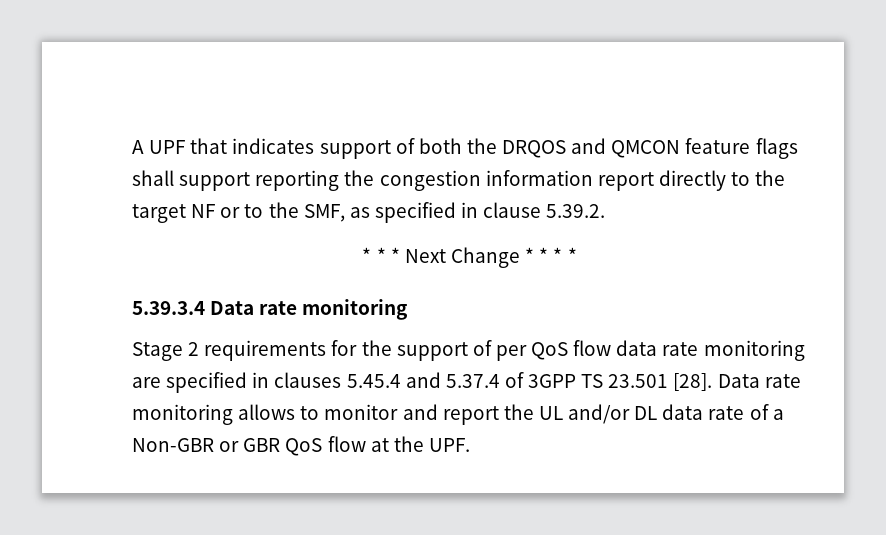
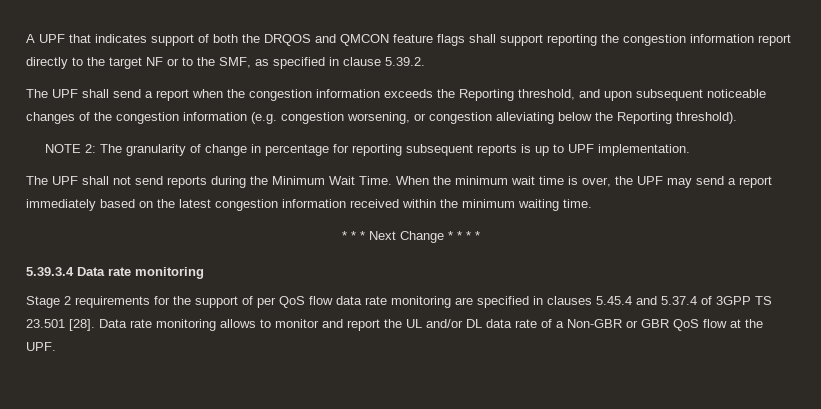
(606, 211) none -> [26,89,766,101] [26,112,737,124] [45,144,691,156] [26,176,772,188] [26,199,592,211] // The UPF shall send a report when the congestion information exceeds the Reporting threshold, and upon subsequent noticeable changes of the congestion information (e.g. congestion worsening, or congestion alleviating below the Reporting threshold). // NOTE 2: The granularity of change in percentage for reporting subsequent reports is up to UPF implementation. // The UPF shall not send reports during the Minimum Wait Time. When the minimum wait time is over, the UPF may send a report immediately based on the latest congestion information received within the minimum waiting time.

